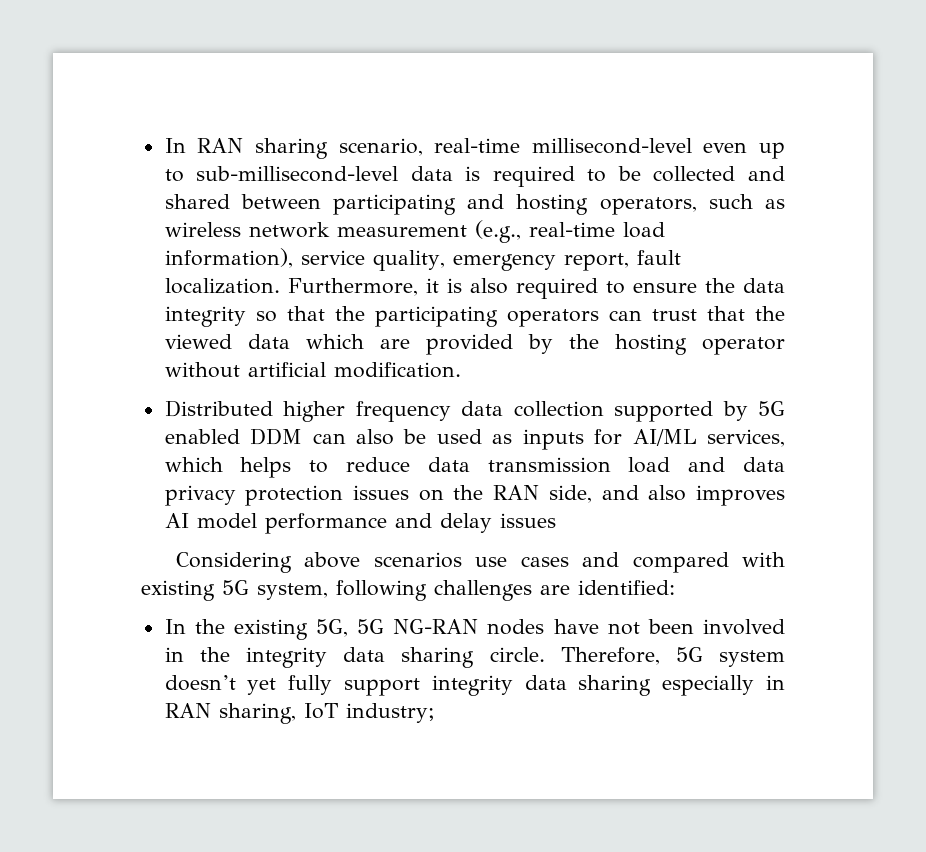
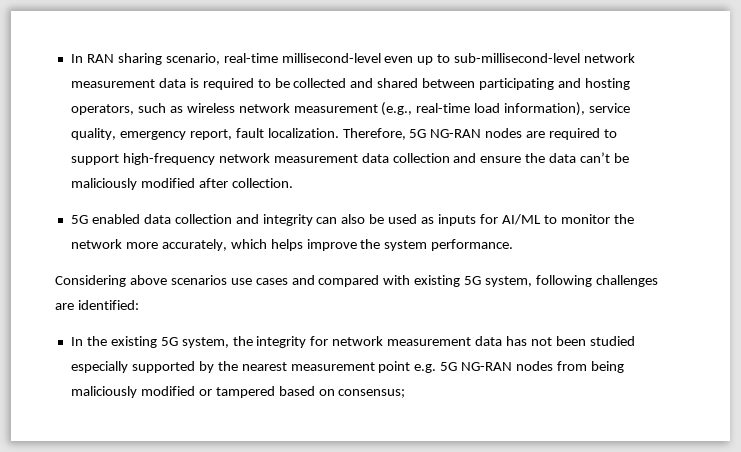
(399, 174) none -> [584,53,636,63] [70,79,155,88] network measurement
[287,278,785,299] [164,306,785,327] [164,334,785,355] [164,362,461,378] [164,400,785,422] [164,428,303,445] Furthermore, it is also required to ensure the data integrity so that the participating operators can trust that the viewed data which are provided by the hosting operator without artificial modification. // Distributed higher frequency data collection supported by 5G enabled DDM -> [342,128,618,140] [70,152,630,165] [70,178,293,190] [70,214,313,226] Therefore, 5G NG-RAN nodes are required to support high-frequency network measurement data collection and ensure the data can’t be maliciously modified after collection. // 5G enabled data collection and integrity
[707,429,785,447] [164,457,785,478] [164,485,786,506] [164,513,556,534] services, which helps to reduce data transmission load and data privacy protection issues on the RAN side, and also improves AI model performance and delay issues -> [543,214,634,224] [70,239,514,251] to monitor the network more accurately, which helps improve the system performance.
[316,619,785,637] [164,647,785,668] [164,675,785,696] [164,703,435,724] 5G, 5G NG-RAN nodes have not been involved in the integrity data sharing circle. Therefore, 5G system doesn’t yet fully support integrity data sharing especially in RAN sharing, IoT industry; -> [160,336,635,348] [70,361,624,373] [70,386,406,398] 5G system, the integrity for network measurement data has not been studied especially supported by the nearest measurement point e.g. 5G NG-RAN nodes from being maliciously modified or tampered based on consensus;

